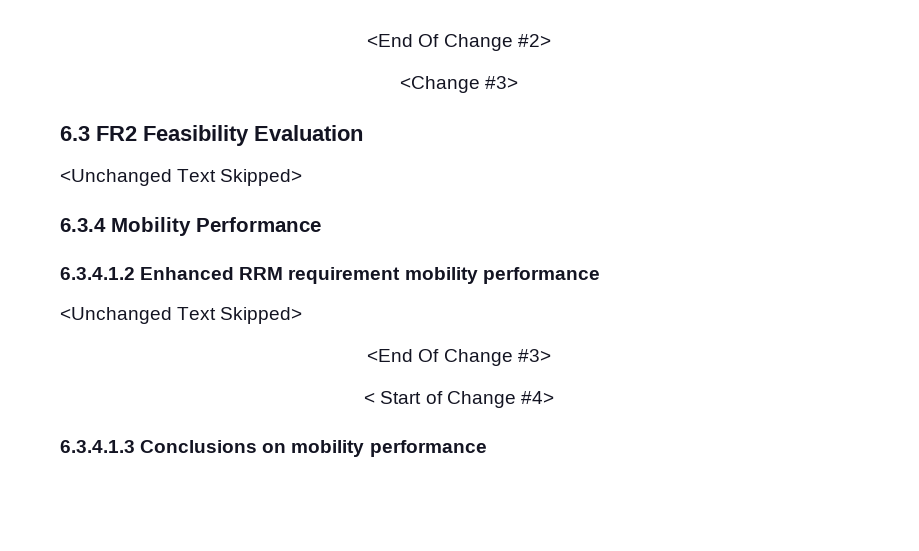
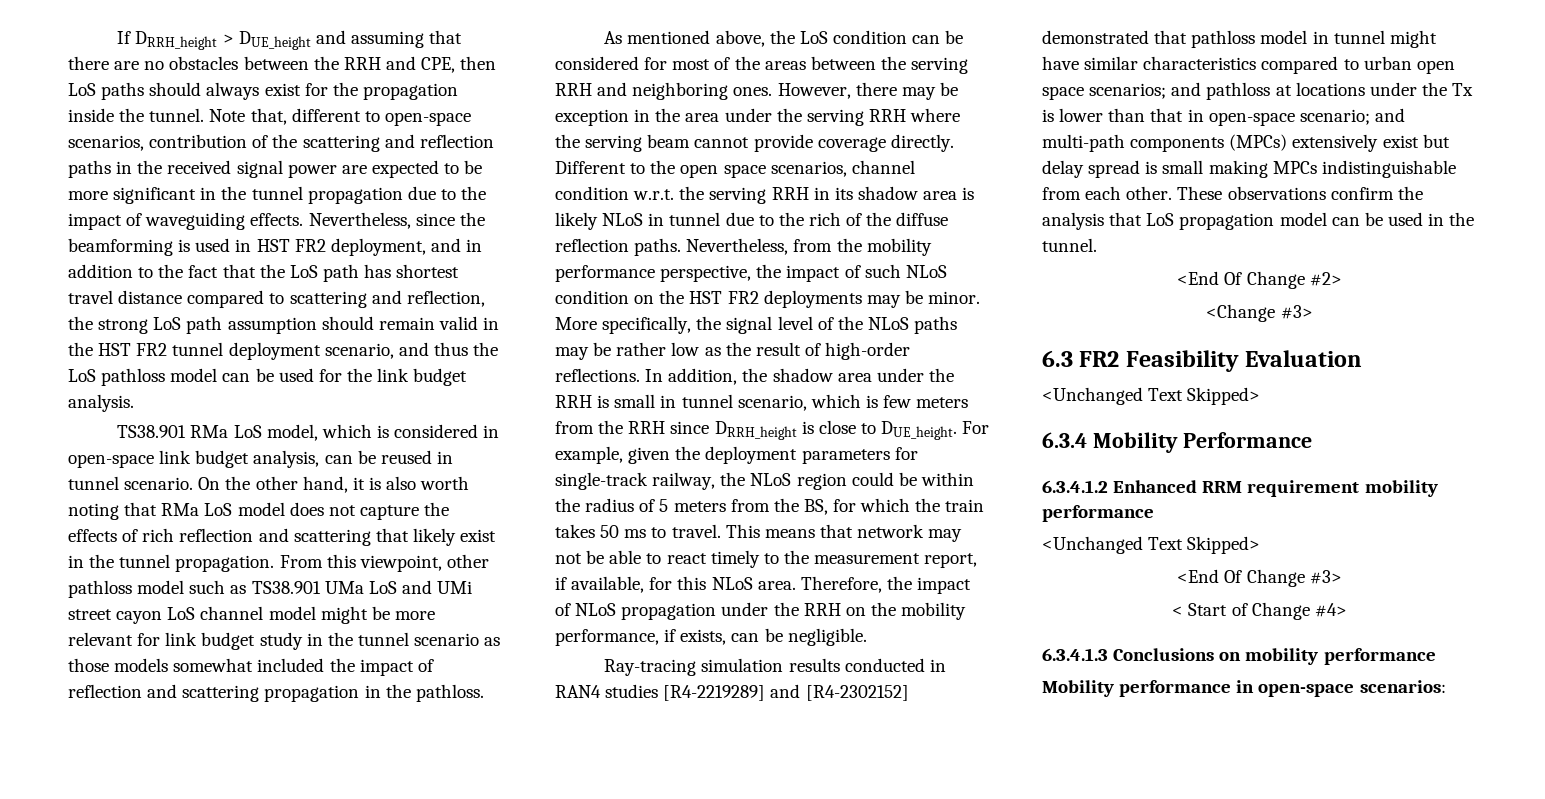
(367, 40) none -> [117,30,463,50] [68,56,497,73] [68,82,458,100] [68,108,471,126] [68,134,494,152] [68,160,483,178] [68,186,487,204] [68,212,485,230] [68,238,483,256] [68,264,460,282] [68,290,485,308] [68,316,500,334] [68,342,499,360] [68,368,468,386] [68,394,134,412] [117,424,500,441] [68,450,453,468] [68,476,470,493] [68,502,450,520] [68,528,497,546] [68,554,489,572] [68,580,473,598] [68,606,435,624] [68,632,501,650] [68,658,434,676] [68,684,484,702] [604,30,964,47] [555,56,969,74] [555,82,958,100] [555,108,961,126] [555,134,954,152] [555,160,915,178] [555,186,975,204] [555,212,949,230] [555,238,932,256] [555,264,947,282] [555,290,981,308] [555,316,958,334] [555,342,911,360] [555,368,954,385] [555,394,969,411] [555,420,990,440] [555,446,918,464] [555,472,974,490] [555,498,985,515] [555,524,963,542] [555,550,978,568] [555,576,972,594] [555,602,967,620] [555,628,867,646] [604,658,946,676] [555,684,909,701] [1042,30,1437,48] [1042,56,1455,74] [1042,82,1474,100] [1042,108,1405,126] [1042,134,1450,152] [1042,160,1456,178] [1042,186,1423,200] [1042,212,1475,230] [1042,238,1097,252] If DRRH_height > DUE_height and assuming that there are no obstacles between the RRH and CPE, then LoS paths should always exist for the propagation inside the tunnel. Note that, different to open-space scenarios, contribution of the scattering and reflection paths in the received signal power are expected to be more significant in the tunnel propagation due to the impact of waveguiding effects. Nevertheless, since the beamforming is used in HST FR2 deployment, and in addition to the fact that the LoS path has shortest travel distance compared to scattering and reflection, the strong LoS path assumption should remain valid in the HST FR2 tunnel deployment scenario, and thus the LoS pathloss model can be used for the link budget analysis. // TS38.901 RMa LoS model, which is considered in open-space link budget analysis, can be reused in tunnel scenario. On the other hand, it is also worth noting that RMa LoS model does not capture the effects of rich reflection and scattering that likely exist in the tunnel propagation. From this viewpoint, other pathloss model such as TS38.901 UMa LoS and UMi street cayon LoS channel model might be more relevant for link budget study in the tunnel scenario as those models somewhat included the impact of reflection and scattering propagation in the pathloss. // As mentioned above, the LoS condition can be considered for most of the areas between the serving RRH and neighboring ones. However, there may be exception in the area under the serving RRH where the serving beam cannot provide coverage directly. Different to the open space scenarios, channel condition w.r.t. the serving RRH in its shadow area is likely NLoS in tunnel due to the rich of the diffuse reflection paths. Nevertheless, from the mobility performance perspective, the impact of such NLoS condition on the HST FR2 deployments may be minor. More specifically, the signal level of the NLoS paths may be rather low as the result of high-order reflections. In addition, the shadow area under the RRH is small in tunnel scenario, which is few meters from the RRH since DRRH_height is close to DUE_height. For example, given the deployment parameters for single-track railway, the NLoS region could be within the radius of 5 meters from the BS, for which the train takes 50 ms to travel. This means that network may not be able to react timely to the measurement report, if available, for this NLoS area. Therefore, the impact of NLoS propagation under the RRH on the mobility performance, if exists, can be negligible. // Ray-tracing simulation results conducted in RAN4 studies [R4-2219289] and [R4-2302152] demonstrated that pathloss model in tunnel might have similar characteristics compared to urban open space scenarios; and pathloss at locations under the Tx is lower than that in open-space scenario; and multi-path components (MPCs) extensively exist but delay spread is small making MPCs indistinguishable from each other. These observations confirm the analysis that LoS propagation model can be used in the tunnel. //
(487, 448) none -> [1042,680,1446,697] // Mobility performance in open-space scenarios:

